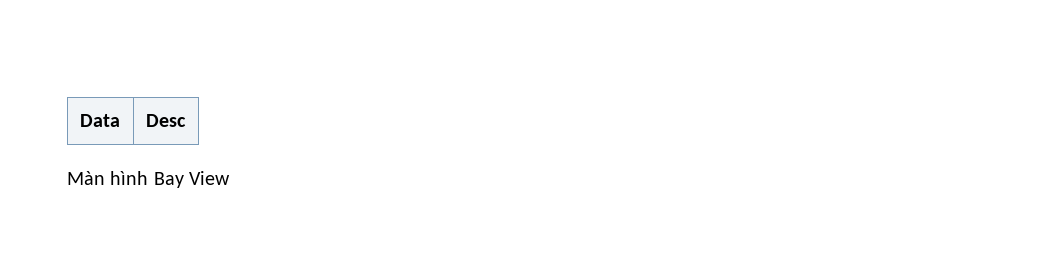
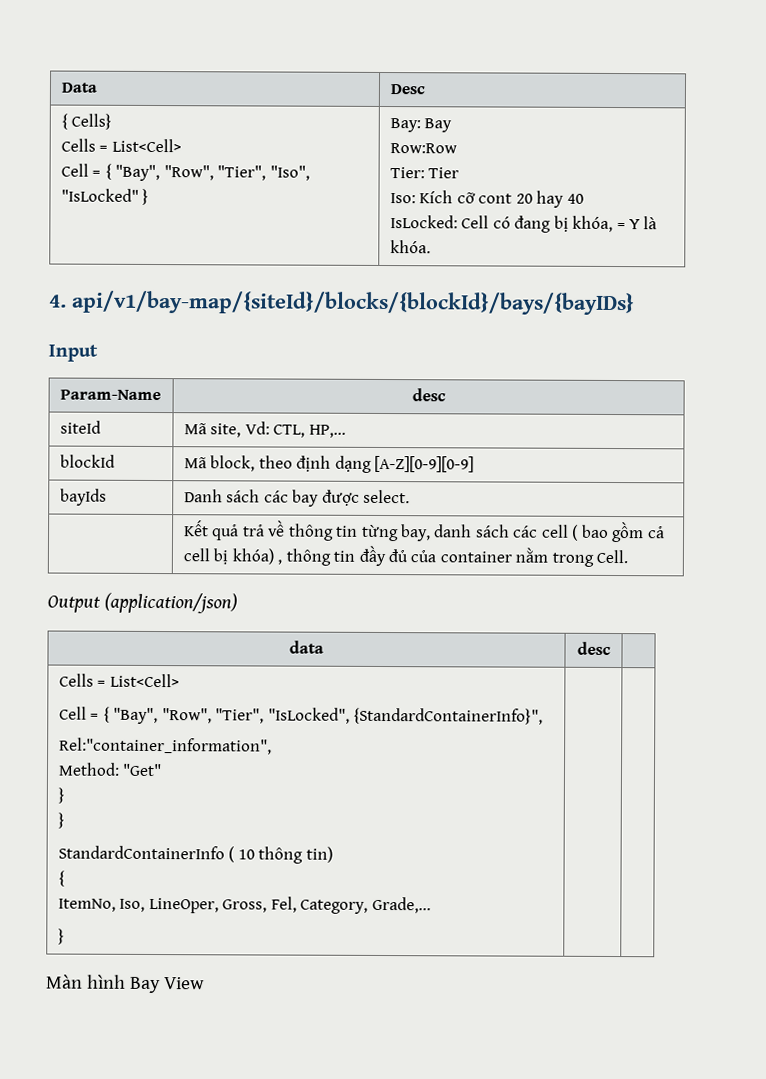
(186, 120) none -> [60,113,113,130] [60,138,182,153] [60,163,310,182] [60,188,150,205] [389,118,453,133] [389,143,457,154] [389,167,460,179] [389,190,584,208] [389,215,658,233] [389,240,431,254] [49,290,635,316] [48,344,98,362] [59,389,161,401] [411,388,446,402] [59,420,101,434] [183,421,346,438] [59,454,115,468] [183,455,475,473] [59,488,107,506] [183,489,411,507] [183,520,665,543] [182,545,629,567] [47,592,238,614] [289,640,324,654] [576,641,611,655] [58,673,180,688] [58,706,544,725] [58,737,272,755] [57,762,163,777] [57,787,65,804] [57,812,65,829] [57,845,333,864] [57,870,65,887] [57,896,431,914] [57,928,65,945] // { Cells} // Cells = List<Cell> // Cell = { "Bay", "Row", "Tier", "Iso", "IsLocked" } | Bay: Bay // Row:Row // Tier: Tier // Iso: Kích cỡ cont 20 hay 40 // IsLocked: Cell có đang bị khóa, = Y là khóa. // 4. api/v1/bay-map/{siteId}/blocks/{blockId}/bays/{bayIDs} // Input // Param-Name | desc // siteId | Mã site, Vd: CTL, HP,... // blockId | Mã block, theo định dạng [A-Z][0-9][0-9] // bayIds | Danh sách các bay được select. // | Kết quả trả về thông tin từng bay, danh sách các cell ( bao gồm cả cell bị khóa) , thông tin đầy đủ của container nằm trong Cell. // Output (application/json) // data | desc | // Cells = List<Cell> // Cell = { "Bay", "Row", "Tier", "IsLocked", {StandardContainerInfo}", // Rel:"container_information", // Method: "Get" // } // } // StandardContainerInfo ( 10 thông tin) // { // ItemNo, Iso, LineOper, Gross, Fel, Category, Grade,… // } | |

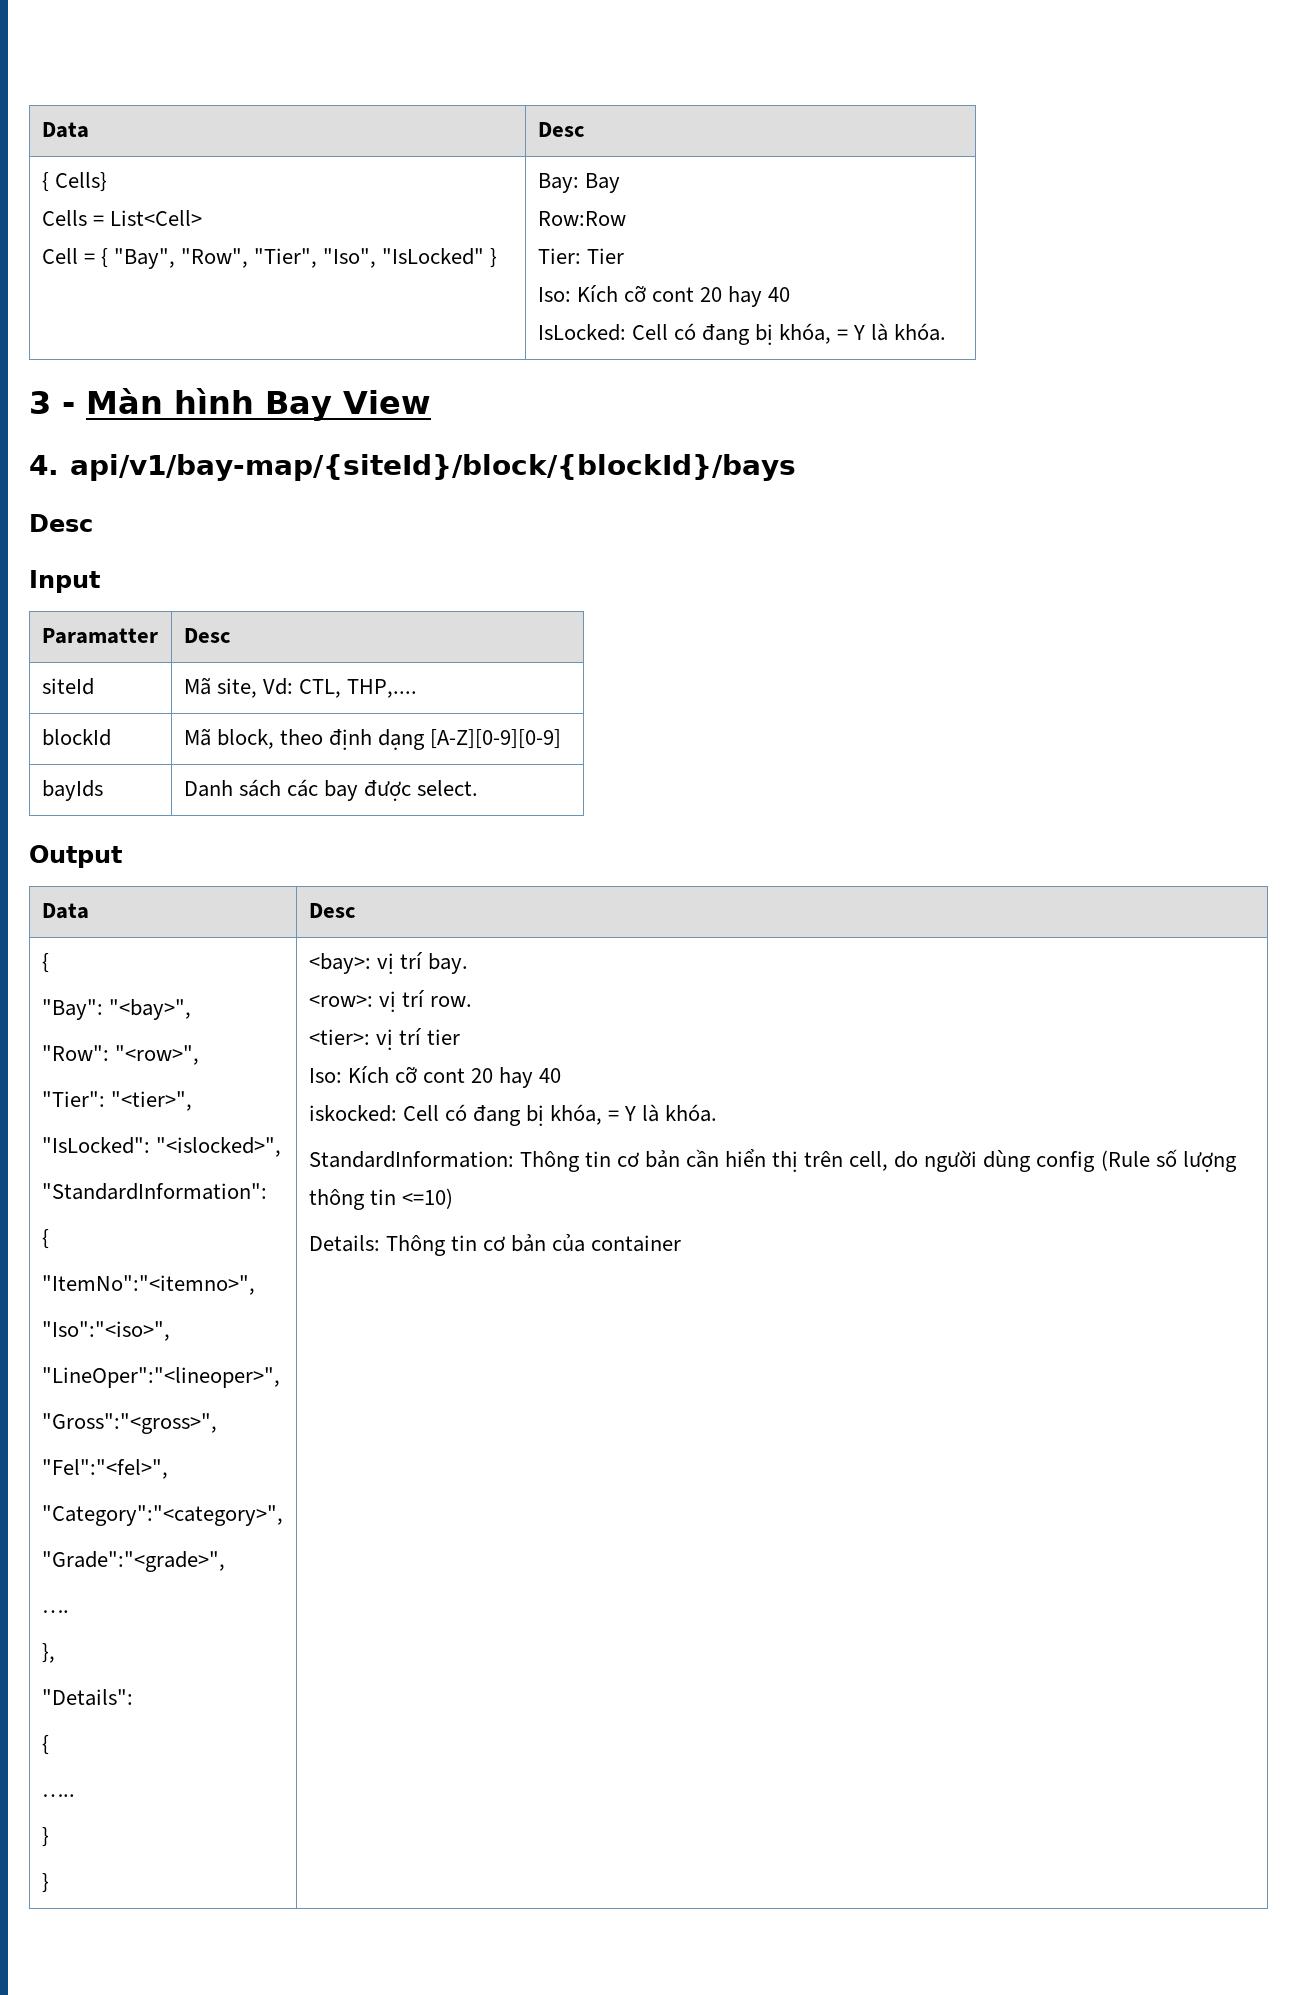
[49,290,635,316] 4. api/v1/bay-map/{siteId}/blocks/{blockId}/bays/{bayIDs} -> [29,388,431,421] [29,454,797,481] [29,514,93,532] 3 - Màn hình Bay View // 4. api/v1/bay-map/{siteId}/block/{blockId}/bays // Desc
[59,389,161,401] [411,388,446,402] Param-Name | desc -> [41,628,158,644] [183,628,231,643] Paramatter | Desc
[308,424,346,438] HP,... -> [346,679,417,698] THP,....
[183,520,665,543] [182,545,629,567] [47,592,238,614] [289,640,324,654] [576,641,611,655] [58,673,180,688] [58,706,544,725] [58,737,272,755] [57,762,163,777] [57,787,65,804] [57,812,65,829] [57,845,333,864] [57,870,65,887] [57,896,431,914] [57,928,65,945] [46,974,205,994] // | Kết quả trả về thông tin từng bay, danh sách các cell ( bao gồm cả cell bị khóa) , thông tin đầy đủ của container nằm trong Cell. // Output (application/json) // data | desc | // Cells = List<Cell> // Cell = { "Bay", "Row", "Tier", "IsLocked", {StandardContainerInfo}", // Rel:"container_information", // Method: "Get" // } // } // StandardContainerInfo ( 10 thông tin) // { // ItemNo, Iso, LineOper, Gross, Fel, Category, Grade,… // } | | // Màn hình Bay View -> [29,845,122,868] [41,903,89,919] [308,903,356,918] [41,953,49,973] [41,999,191,1020] [41,1045,199,1065] [41,1091,192,1111] [41,1137,281,1157] [41,1183,267,1200] [41,1229,49,1249] [41,1275,255,1295] [41,1321,170,1341] [41,1367,280,1388] [41,1413,217,1434] [41,1459,168,1479] [41,1505,283,1526] [41,1551,225,1572] [41,1610,69,1613] [41,1643,55,1663] [41,1689,133,1706] [41,1735,49,1755] [41,1794,75,1797] [41,1827,49,1847] [41,1873,49,1893] [308,952,468,974] [308,990,472,1012] [308,1028,460,1050] [308,1066,561,1088] [308,1104,718,1126] [308,1148,1237,1172] [308,1188,453,1210] [308,1233,681,1256] // Output // Data | Desc // { // "Bay": "<bay>", // "Row": "<row>", // "Tier": "<tier>", // "IsLocked": "<islocked>", // "StandardInformation": // { // "ItemNo":"<itemno>", // "Iso":"<iso>", // "LineOper":"<lineoper>", // "Gross":"<gross>", // "Fel":"<fel>", // "Category":"<category>", // "Grade":"<grade>", // …. // }, // "Details": // { // ….. // } // } | <bay>: vị trí bay. // <row>: vị trí row. // <tier>: vị trí tier // Iso: Kích cỡ cont 20 hay 40 // iskocked: Cell có đang bị khóa, = Y là khóa. // StandardInformation: Thông tin cơ bản cần hiển thị trên cell, do người dùng config (Rule số lượng thông tin <=10) // Details: Thông tin cơ bản của container

